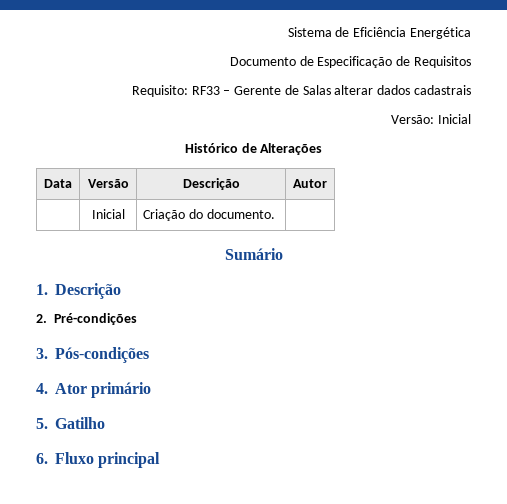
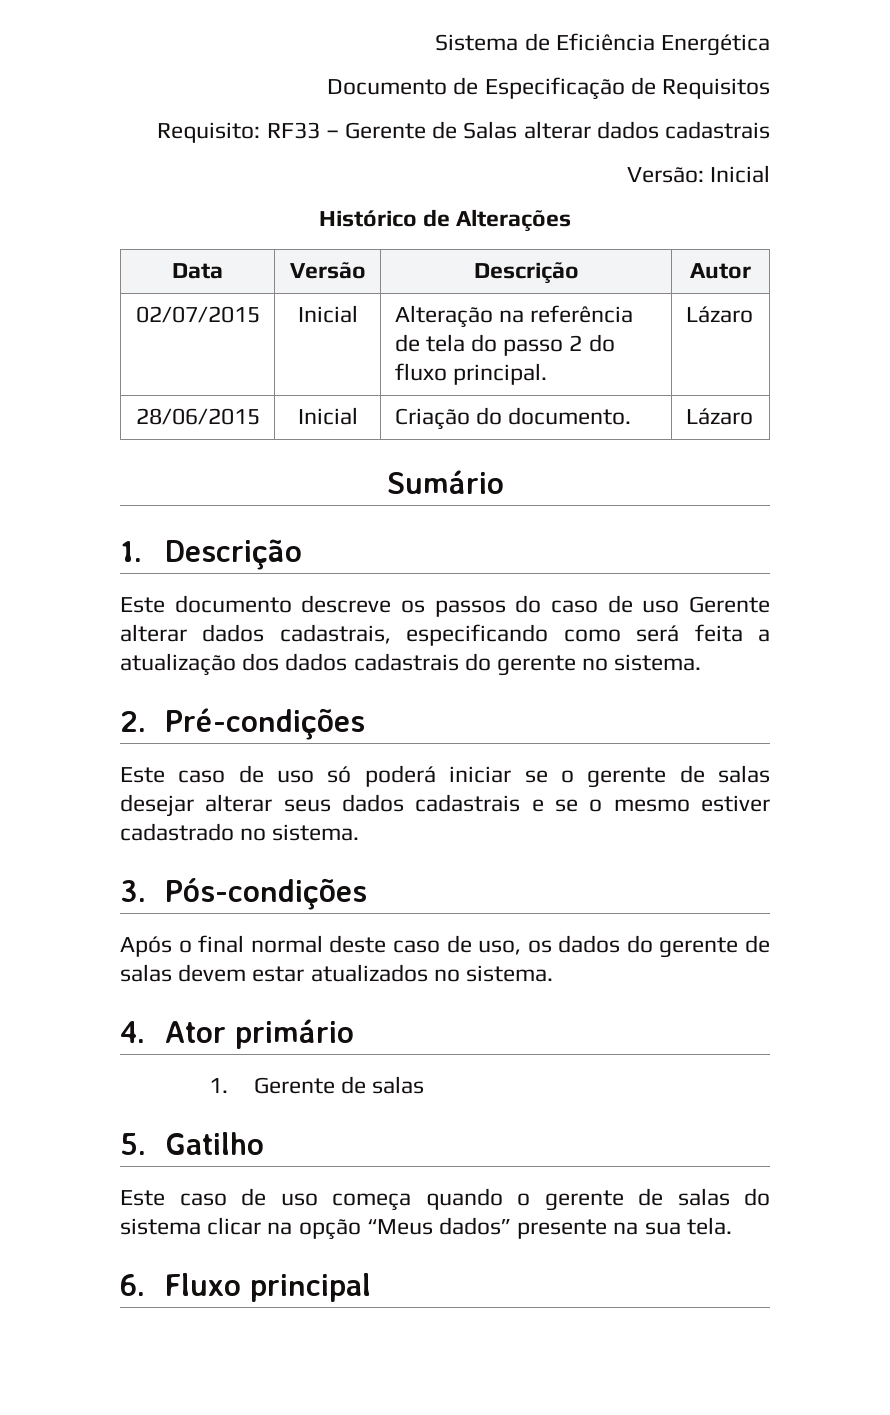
(327, 183) none -> [135,306,260,323] [297,305,358,323] [394,305,633,328] [394,334,615,356] [394,363,547,385] [685,306,753,323] [135,408,260,425] 02/07/2015 | Inicial | Alteração na referência de tela do passo 2 do fluxo principal. | Lázaro // 28/06/2015
(275, 214) none -> [685,408,753,425] Lázaro
[36,313,137,325] [36,347,149,363] [36,382,152,398] [36,417,105,429] 2. Pré-condições // 3. Pós-condições // 4. Ator primário // 5. Gatilho -> [120,595,770,617] [120,624,771,646] [120,653,702,676] [120,708,365,740] [120,765,770,788] [120,794,770,817] [120,823,360,841] [120,878,367,910] [120,935,770,958] [120,964,554,982] [120,1019,354,1049] [209,1076,425,1094] [120,1132,264,1155] [120,1188,770,1211] [120,1217,732,1240] Este documento descreve os passos do caso de uso Gerente alterar dados cadastrais, especificando como será feita a atualização dos dados cadastrais do gerente no sistema. // 2. Pré-condições // Este caso de uso só poderá iniciar se o gerente de salas desejar alterar seus dados cadastrais e se o mesmo estiver cadastrado no sistema. // 3. Pós-condições // Após o final normal deste caso de uso, os dados do gerente de salas devem estar atualizados no sistema. // 4. Ator primário // 1. Gerente de salas // 5. Gatilho // Este caso de uso começa quando o gerente de salas do sistema clicar na opção “Meus dados” presente na sua tela.

